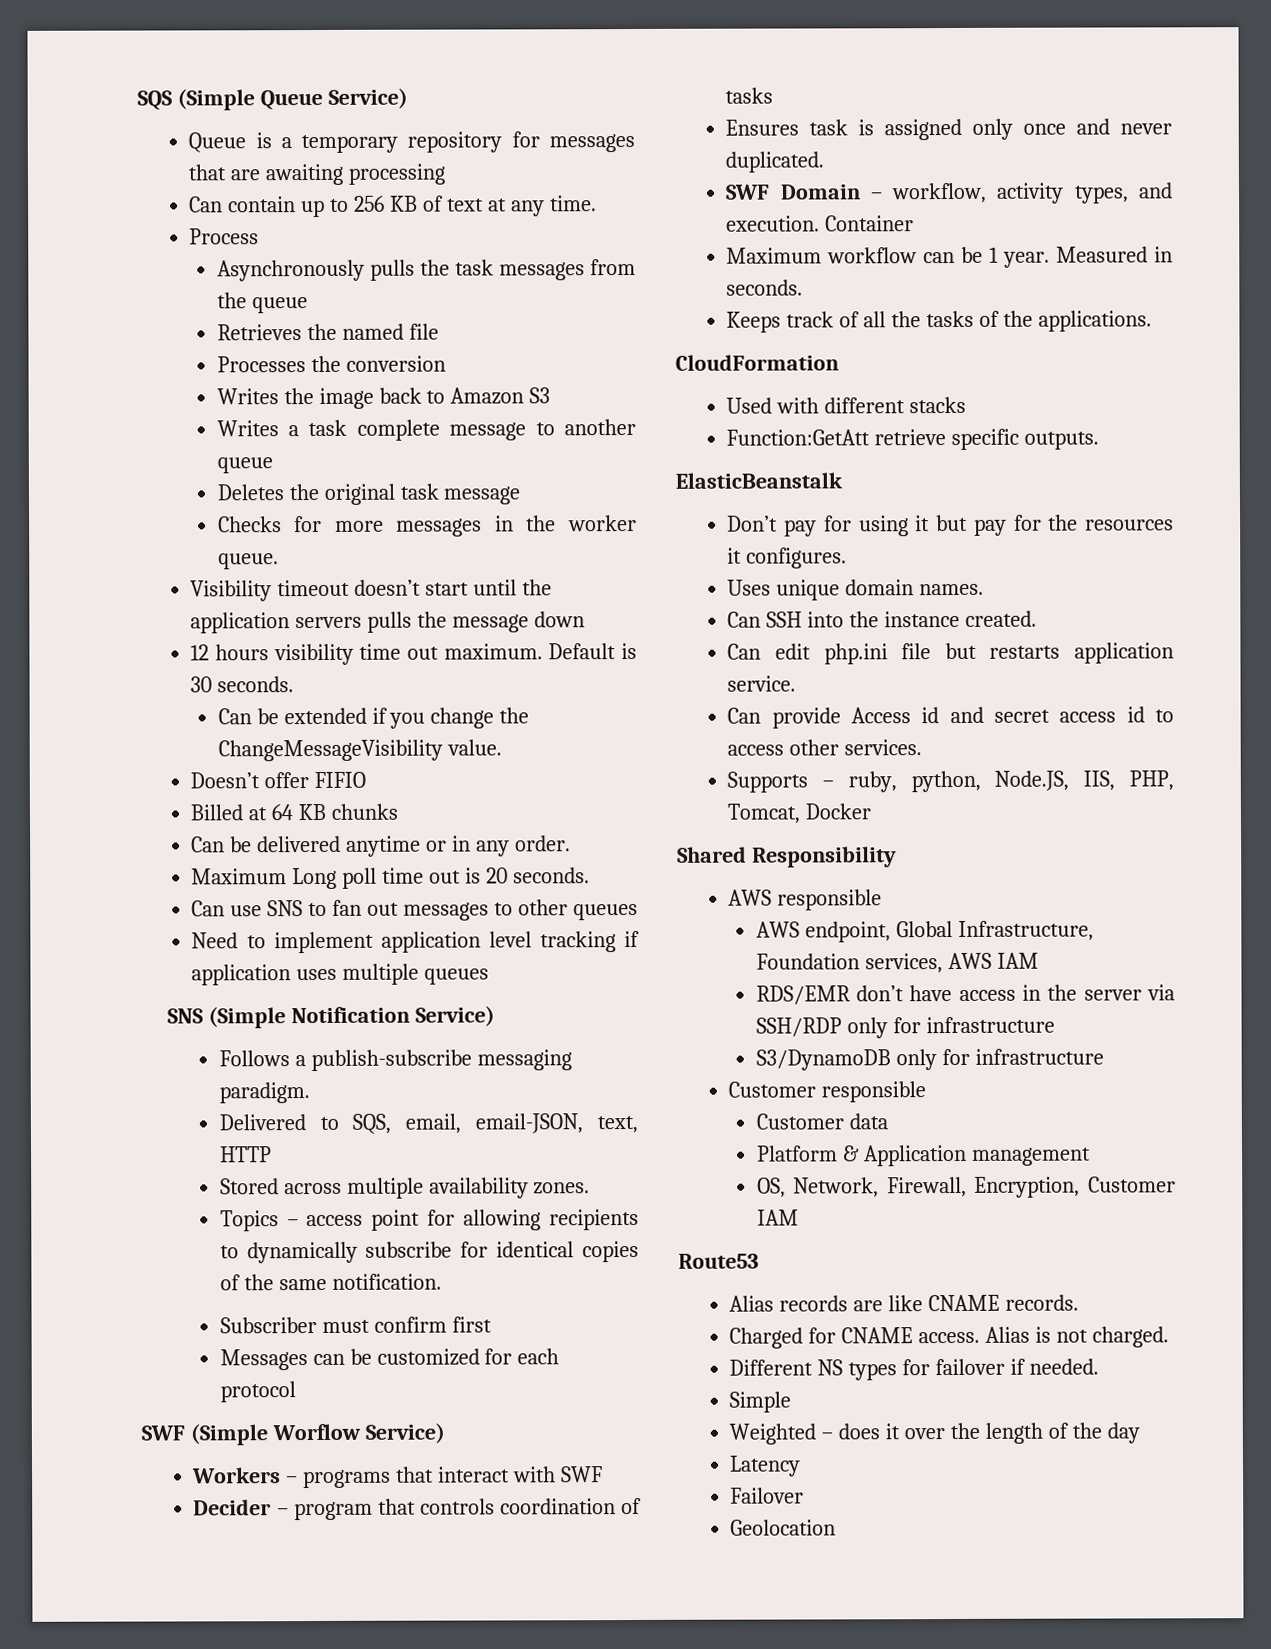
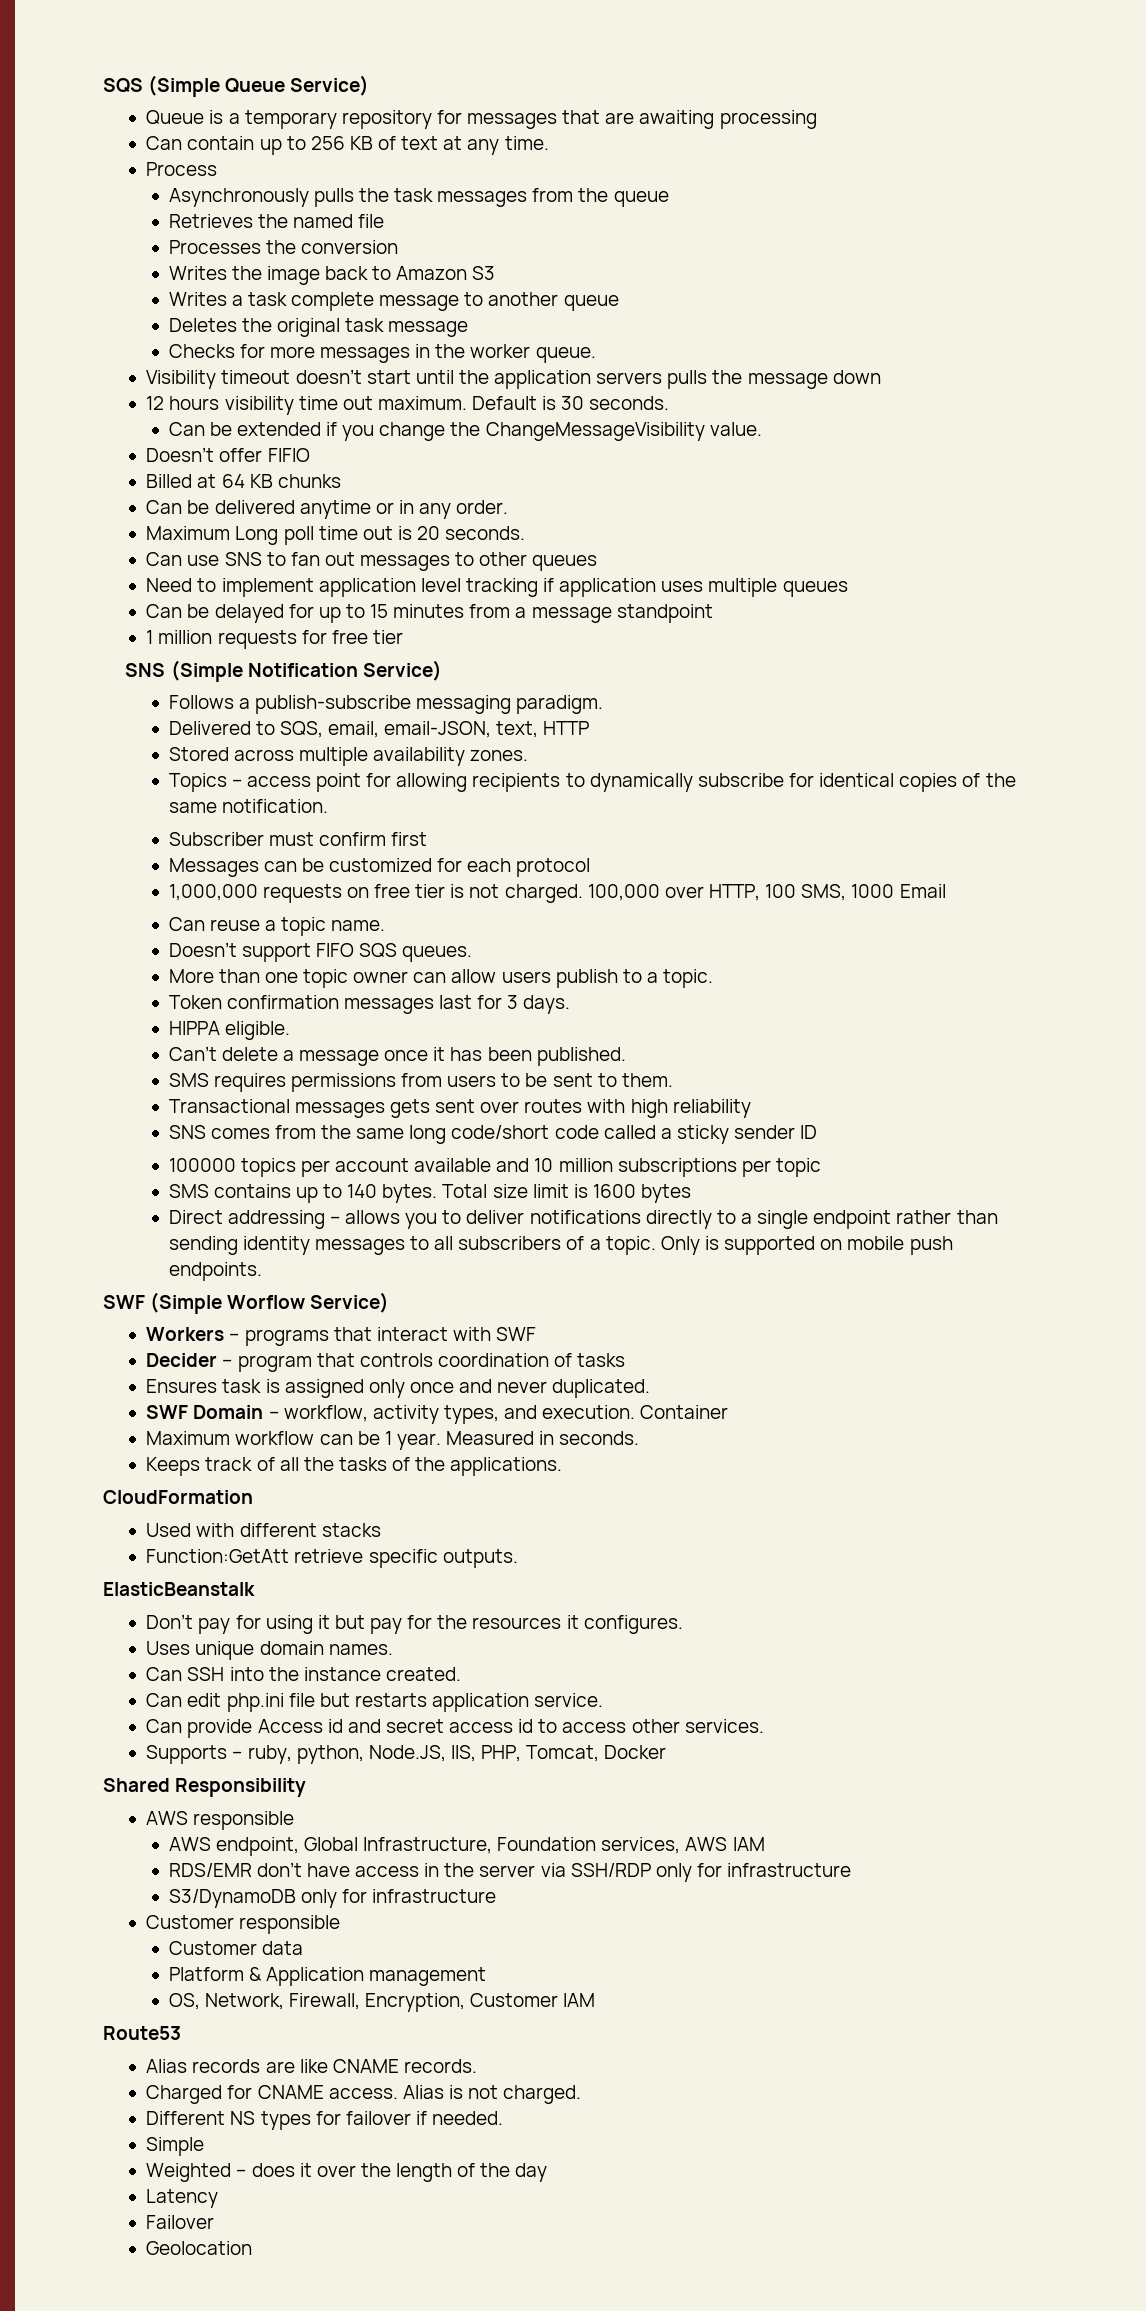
(490, 976) none -> [146,604,713,623] [146,630,403,649] // Can be delayed for up to 15 minutes from a message standpoint // 1 million requests for free tier
(296, 1392) none -> [168,884,946,903] [168,917,386,936] [168,942,473,962] [168,969,714,988] [168,995,571,1014] [168,1021,290,1040] [168,1046,626,1066] [168,1073,673,1092] [168,1099,751,1118] [168,1125,818,1144] [168,1158,821,1177] [168,1184,692,1203] [168,1210,998,1229] [168,1236,953,1255] [168,1262,262,1281] // 1,000,000 requests on free tier is not charged. 100,000 over HTTP, 100 SMS, 1000 Email // Can reuse a topic name. // Doesn’t support FIFO SQS queues. // More than one topic owner can allow users publish to a topic. // Token confirmation messages last for 3 days. // HIPPA eligible. // Can’t delete a message once it has been published. // SMS requires permissions from users to be sent to them. // Transactional messages gets sent over routes with high reliability // SNS comes from the same long code/short code called a sticky sender ID // 100000 topics per account available and 10 million subscriptions per topic // SMS contains up to 140 bytes. Total size limit is 1600 bytes // Direct addressing – allows you to deliver notifications directly to a single endpoint rather than sending identity messages to all subscribers of a topic. Only is supported on mobile push endpoints.

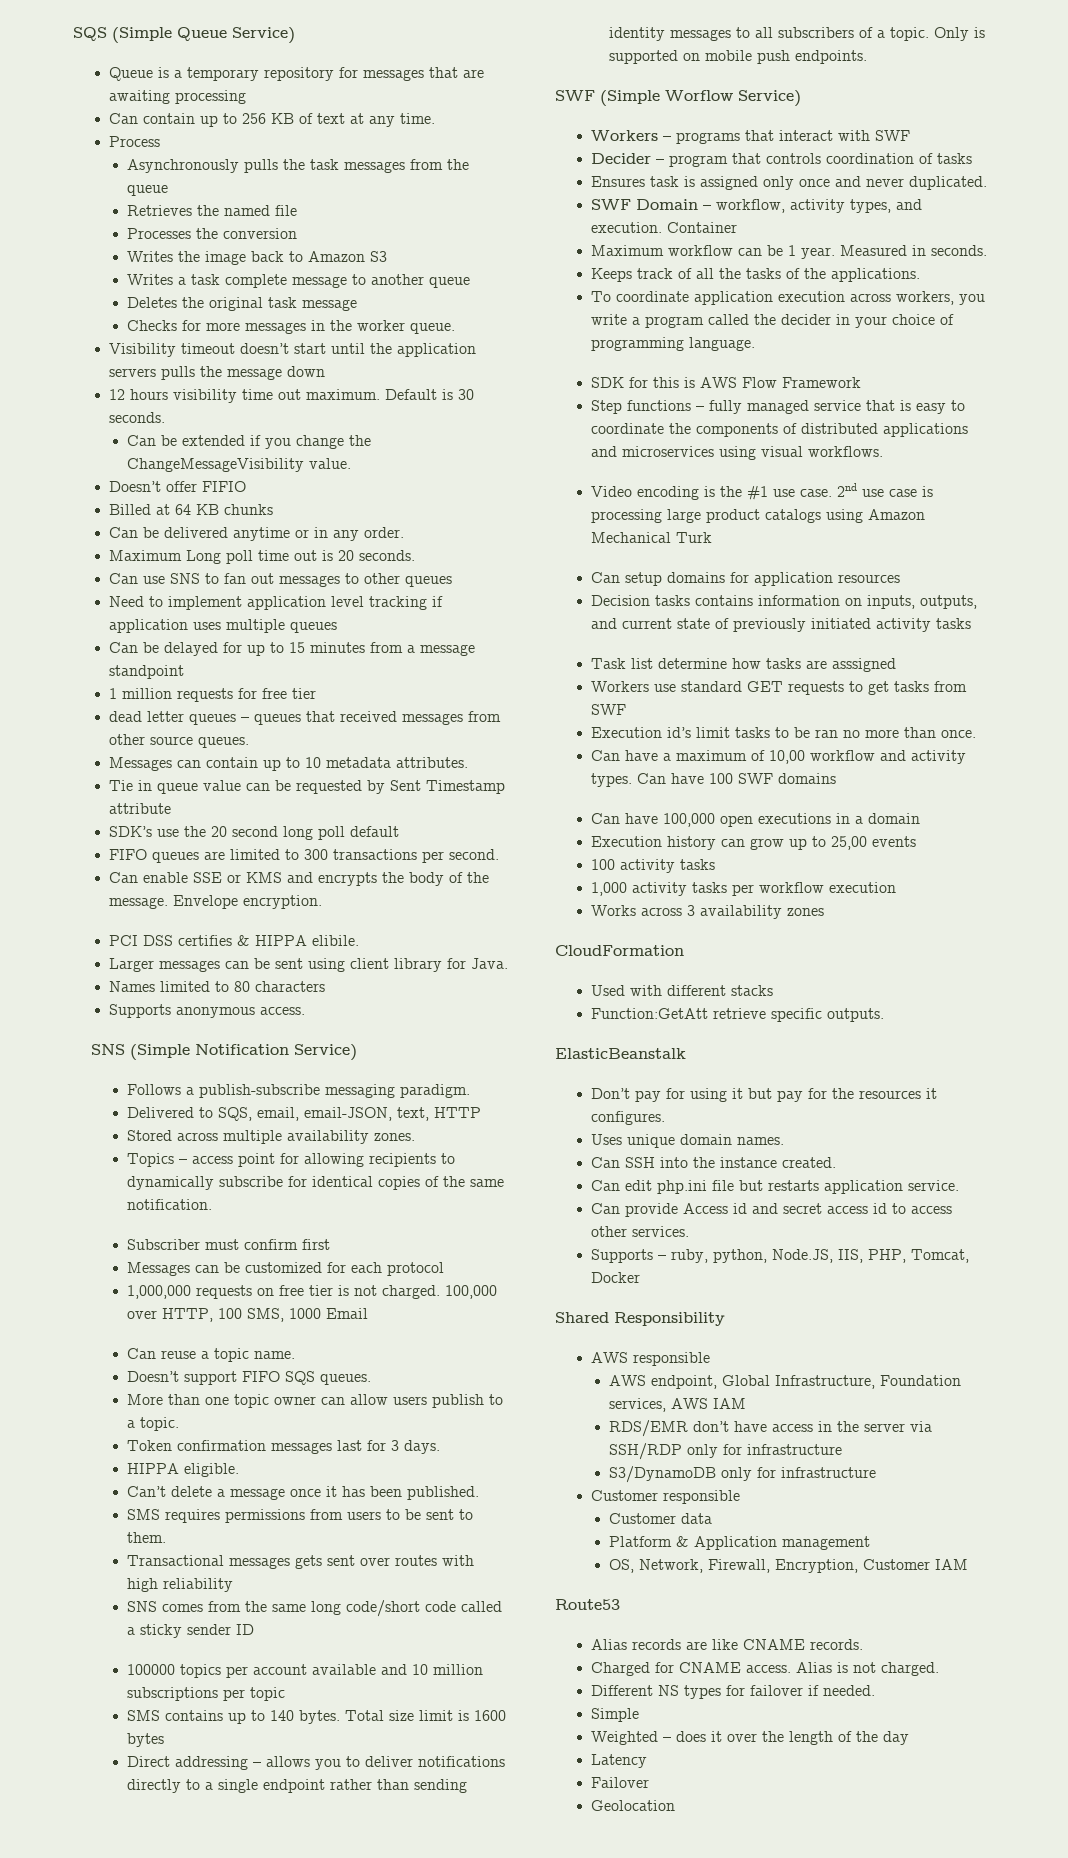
(403, 637) none -> [109,711,502,725] [109,734,250,748] [109,757,469,771] [109,780,506,794] [109,803,172,814] [109,826,400,840] [109,849,500,863] [109,872,490,886] [109,895,323,909] [109,935,360,946] [109,958,509,972] [109,981,326,992] [109,1004,306,1018] // dead letter queues – queues that received messages from other source queues. // Messages can contain up to 10 metadata attributes. // Tie in queue value can be requested by Sent Timestamp attribute // SDK’s use the 20 second long poll default // FIFO queues are limited to 300 transactions per second. // Can enable SSE or KMS and encrypts the body of the message. Envelope encryption. // PCI DSS certifies & HIPPA elibile. // Larger messages can be sent using client library for Java. // Names limited to 80 characters // Supports anonymous access.
(563, 1466) none -> [591,291,986,305] [591,314,955,328] [591,337,756,351] [591,377,862,388] [591,400,966,414] [591,423,969,437] [591,446,884,460] [591,483,934,500] [591,509,926,523] [591,532,713,543] [591,572,901,586] [591,595,978,609] [591,618,972,632] [591,658,897,672] [591,681,968,695] [591,704,627,715] [591,727,977,738] [591,750,967,764] [591,773,837,787] [591,813,921,827] [591,836,917,850] [591,859,716,873] [591,882,897,896] [591,905,825,919] // To coordinate application execution across workers, you write a program called the decider in your choice of programming language. // SDK for this is AWS Flow Framework // Step functions – fully managed service that is easy to coordinate the components of distributed applications and microservices using visual workflows. // Video encoding is the #1 use case. 2nd use case is processing large product catalogs using Amazon Mechanical Turk // Can setup domains for application resources // Decision tasks contains information on inputs, outputs, and current state of previously initiated activity tasks // Task list determine how tasks are asssigned // Workers use standard GET requests to get tasks from SWF // Execution id’s limit tasks to be ran no more than once. // Can have a maximum of 10,00 workflow and activity types. Can have 100 SWF domains // Can have 100,000 open executions in a domain // Execution history can grow up to 25,00 events // 100 activity tasks // 1,000 activity tasks per workflow execution // Works across 3 availability zones

